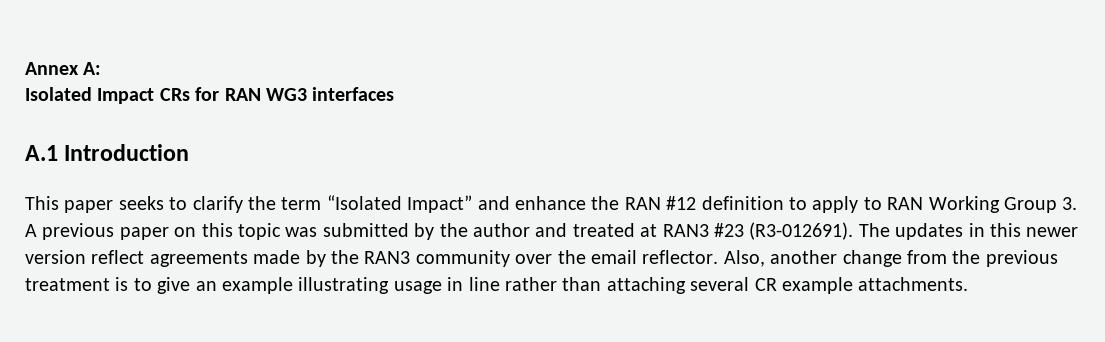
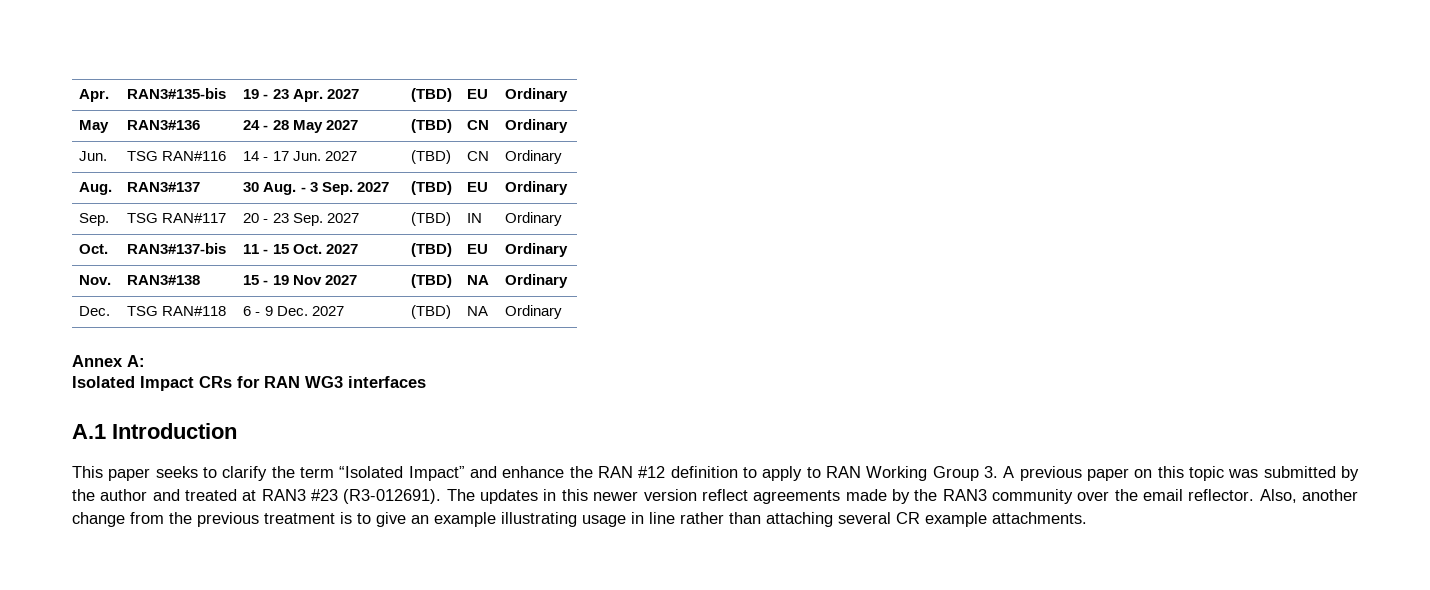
(25, 68) none -> [79,89,110,102] [127,88,227,99] [243,89,359,102] [411,88,453,102] [467,89,489,99] [505,88,569,102] [79,120,110,133] [127,120,201,130] [243,120,358,133] [411,119,453,133] [467,120,490,130] [505,119,569,133] [79,151,108,161] [127,151,227,161] [243,151,357,161] [411,150,452,164] [467,151,490,161] [505,150,563,164] [79,182,113,195] [127,182,201,192] [243,182,389,195] [411,181,453,195] [467,182,489,192] [505,181,569,195] [79,213,110,226] [127,213,227,223] [243,213,359,226] [411,212,452,226] [467,213,483,223] [505,212,563,226] [79,244,109,254] [127,243,227,254] [243,244,358,254] [411,243,453,257] [467,244,489,254] [505,243,569,257] [79,275,112,285] [127,275,201,285] [243,275,357,285] [411,274,453,288] [467,275,490,285] [505,274,569,288] [79,306,111,316] [127,306,227,316] [243,306,344,316] [411,305,452,319] [467,306,489,316] [505,305,563,319] Apr. | RAN3#135-bis | 19 - 23 Apr. 2027 | (TBD) | EU | Ordinary // May | RAN3#136 | 24 - 28 May 2027 | (TBD) | CN | Ordinary // Jun. | TSG RAN#116 | 14 - 17 Jun. 2027 | (TBD) | CN | Ordinary // Aug. | RAN3#137 | 30 Aug. - 3 Sep. 2027 | (TBD) | EU | Ordinary // Sep. | TSG RAN#117 | 20 - 23 Sep. 2027 | (TBD) | IN | Ordinary // Oct. | RAN3#137-bis | 11 - 15 Oct. 2027 | (TBD) | EU | Ordinary // Nov. | RAN3#138 | 15 - 19 Nov 2027 | (TBD) | NA | Ordinary // Dec. | TSG RAN#118 | 6 - 9 Dec. 2027 | (TBD) | NA | Ordinary //

